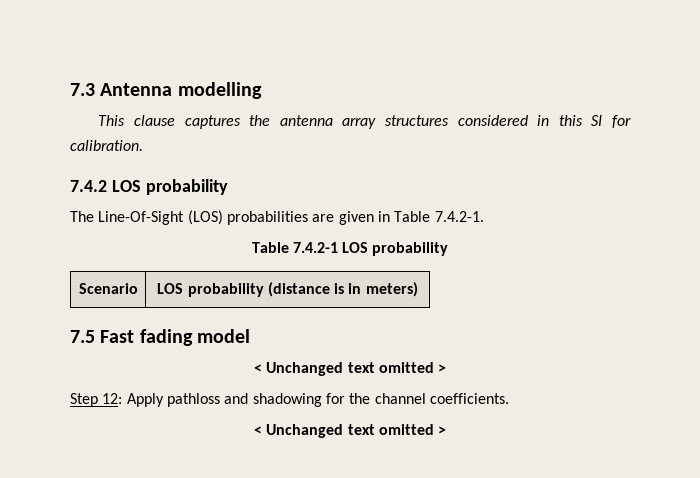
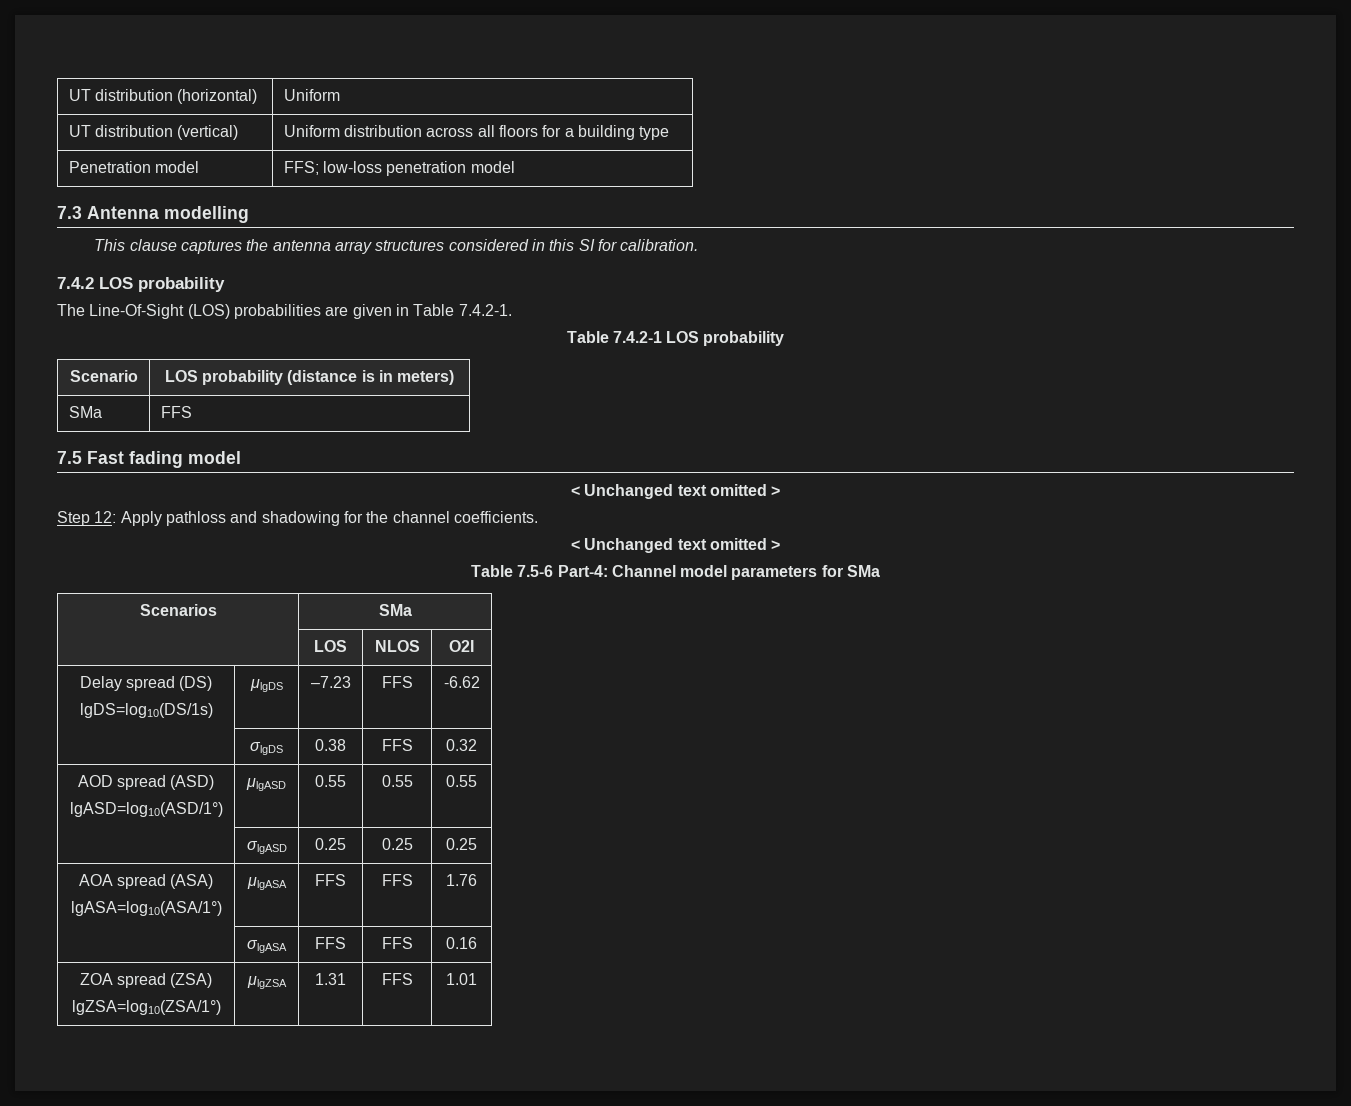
(70, 89) none -> [68,89,258,104] [283,89,340,101] [68,125,239,140] [283,125,670,140] [68,161,199,173] [283,161,515,176] UT distribution (horizontal) | Uniform // UT distribution (vertical) | Uniform distribution across all floors for a building type // Penetration model | FFS; low-loss penetration model //
(418, 289) none -> [68,406,102,418] [160,406,192,418] // SMa | FFS
(447, 430) none -> [470,565,881,580] [139,604,217,616] [378,604,412,616] [314,640,347,652] [374,640,420,652] [449,640,474,652] [79,676,213,691] [79,703,213,718] [249,679,283,692] [310,676,351,688] [381,676,413,688] [443,676,480,688] [250,742,283,755] [315,739,346,751] [381,739,413,751] [446,739,477,751] [77,775,215,790] [69,802,223,817] [246,778,286,791] [315,775,346,787] [381,775,413,787] [446,775,477,787] [246,841,287,854] [315,838,346,850] [381,838,413,850] [446,838,477,850] [78,874,214,889] [70,901,222,916] [246,877,287,890] [315,874,346,886] [381,874,413,886] [446,874,477,886] [247,940,287,953] [315,937,346,949] [381,937,413,949] [446,937,477,949] [79,973,213,988] [71,1000,221,1015] [246,976,287,989] [315,973,346,985] [381,973,413,985] [446,973,477,985] // Table 7.5-6 Part-4: Channel model parameters for SMa // Scenarios | SMa // | LOS | NLOS | O2I // Delay spread (DS) // lgDS=log10(DS/1s) | μlgDS | –7.23 | FFS | -6.62 // | σlgDS | 0.38 | FFS | 0.32 // AOD spread (ASD) // lgASD=log10(ASD/1°) | μlgASD | 0.55 | 0.55 | 0.55 // | σlgASD | 0.25 | 0.25 | 0.25 // AOA spread (ASA) // lgASA=log10(ASA/1°) | μlgASA | FFS | FFS | 1.76 // | σlgASA | FFS | FFS | 0.16 // ZOA spread (ZSA) // lgZSA=log10(ZSA/1°) | μlgZSA | 1.31 | FFS | 1.01

